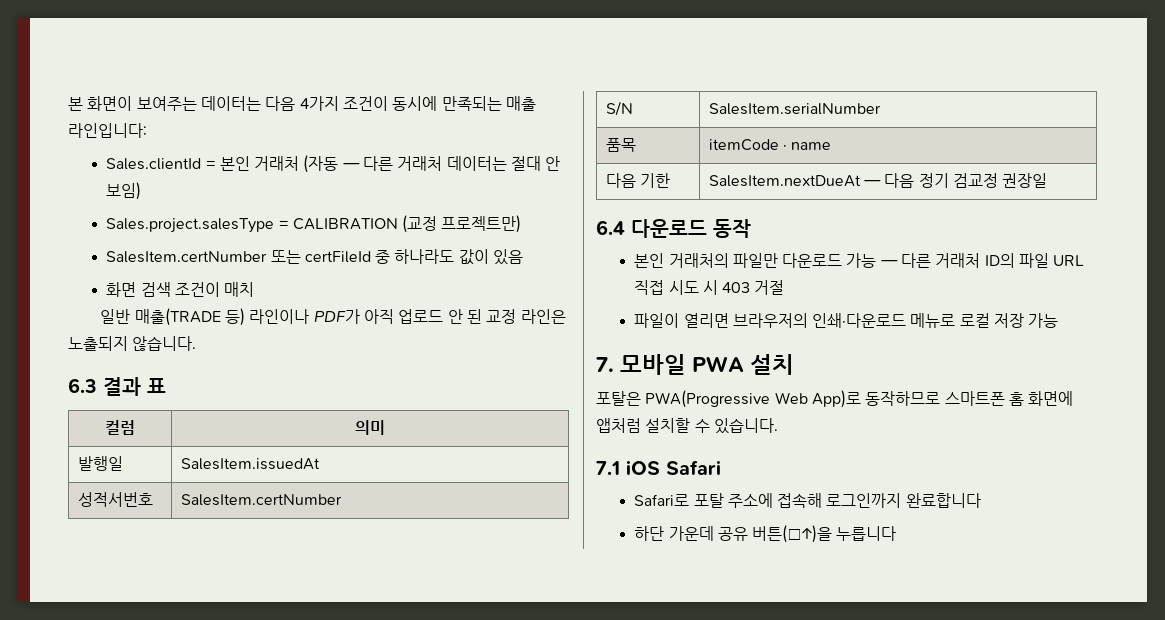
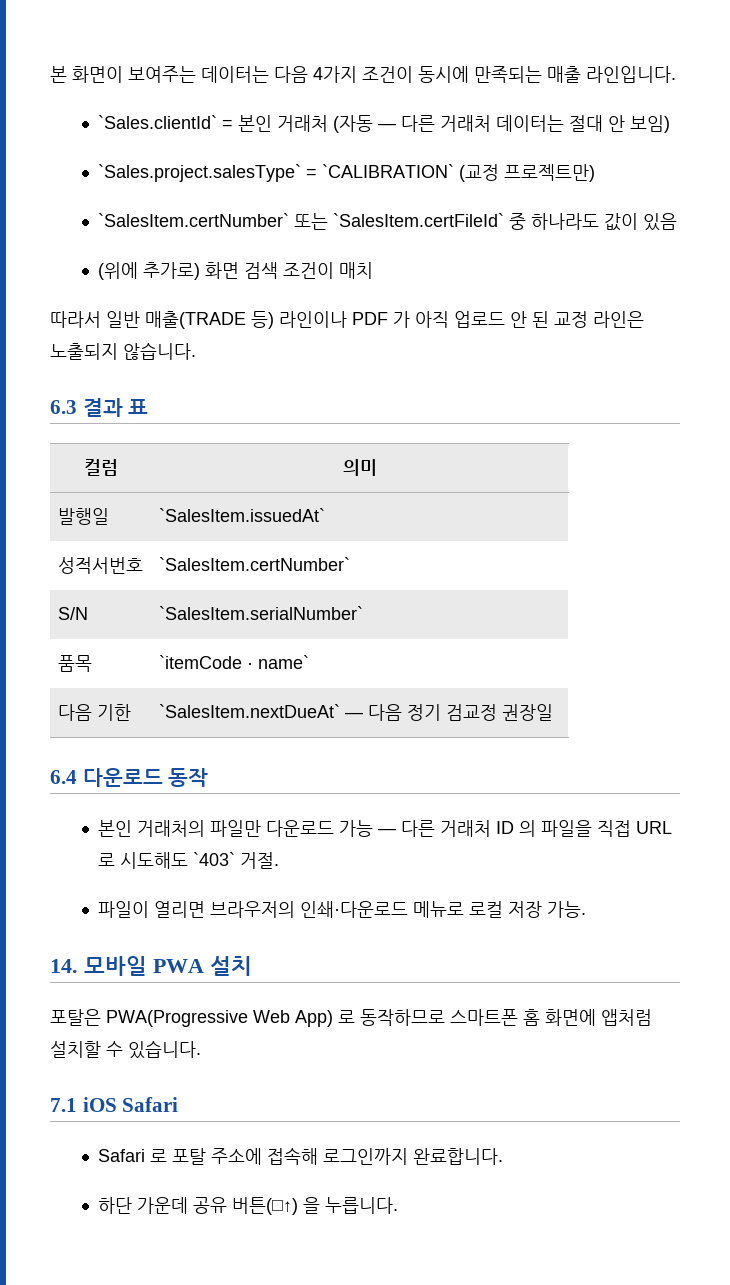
[68,123,147,138] [106,158,202,170] 라인입니다: // Sales.clientId -> [586,66,676,83] [98,115,218,129] 라인입니다. // `Sales.clientId`
[106,218,398,233] Sales.project.salesType = CALIBRATION -> [98,164,455,182] `Sales.project.salesType` = `CALIBRATION`
[106,250,371,264] SalesItem.certNumber 또는 certFileId -> [98,213,505,230] `SalesItem.certNumber` 또는 `SalesItem.certFileId`
(524, 257) none -> [98,262,201,280] (위에 추가로)
(255, 289) none -> [50,311,101,328] 따라서
[313,309,360,324] PDF가 -> [352,311,410,328] PDF 가
[180,458,320,470] SalesItem.issuedAt -> [158,508,325,522] `SalesItem.issuedAt`
[180,494,342,506] SalesItem.certNumber -> [158,557,350,571] `SalesItem.certNumber`
[708,103,881,115] SalesItem.serialNumber -> [158,606,363,620] `SalesItem.serialNumber`
[708,139,832,151] itemCode · name -> [158,655,309,669] `itemCode · name`
[708,175,861,187] SalesItem.nextDueAt -> [158,704,340,718] `SalesItem.nextDueAt`
[984,253,1085,268] [634,280,785,295] ID의 파일 URL 직접 시도 시 403 거절 -> [496,820,673,837] [98,852,280,869] ID 의 파일을 직접 URL 로 시도해도 `403` 거절.
[1028,313,1059,328] [596,357,614,372] 가능 // 7. -> [547,901,587,918] [50,959,78,973] 가능. // 14.
[811,390,861,408] App)로 -> [295,1010,355,1027] App) 로
[634,494,690,506] Safari로 -> [98,1149,168,1162] Safari 로
[905,493,981,508] 완료합니다 -> [413,1148,504,1165] 완료합니다.
[752,525,897,543] 버튼(□↑)을 누릅니다 -> [232,1197,399,1215] 버튼(□↑) 을 누릅니다.

